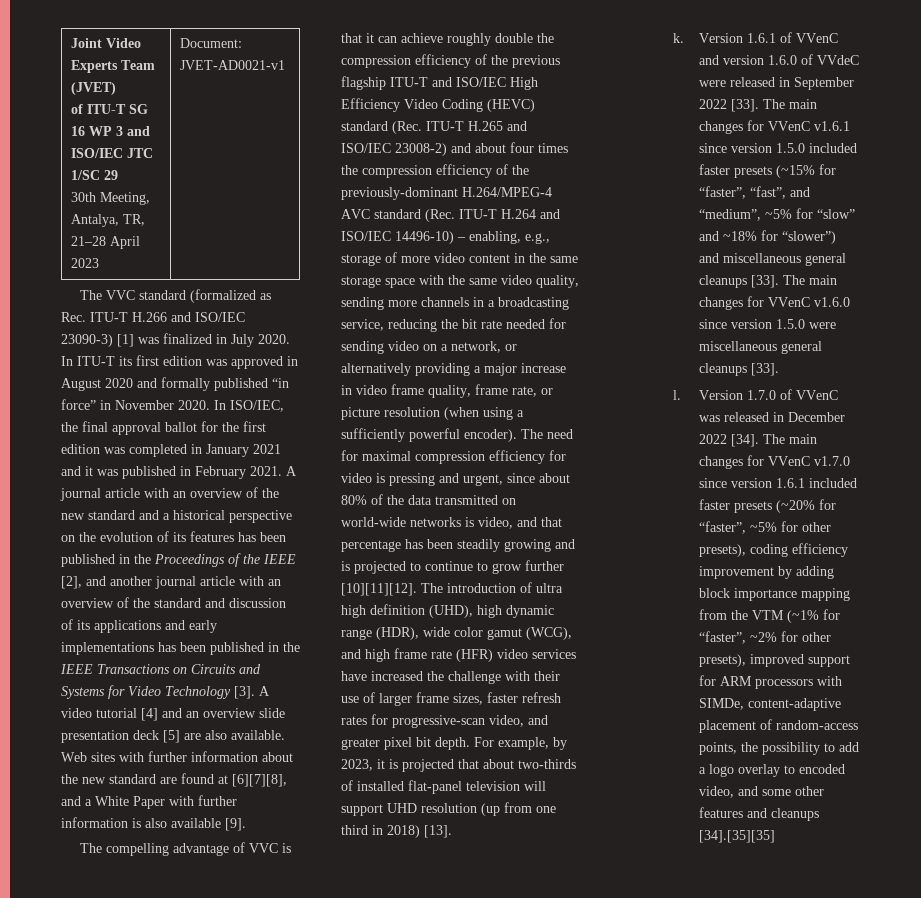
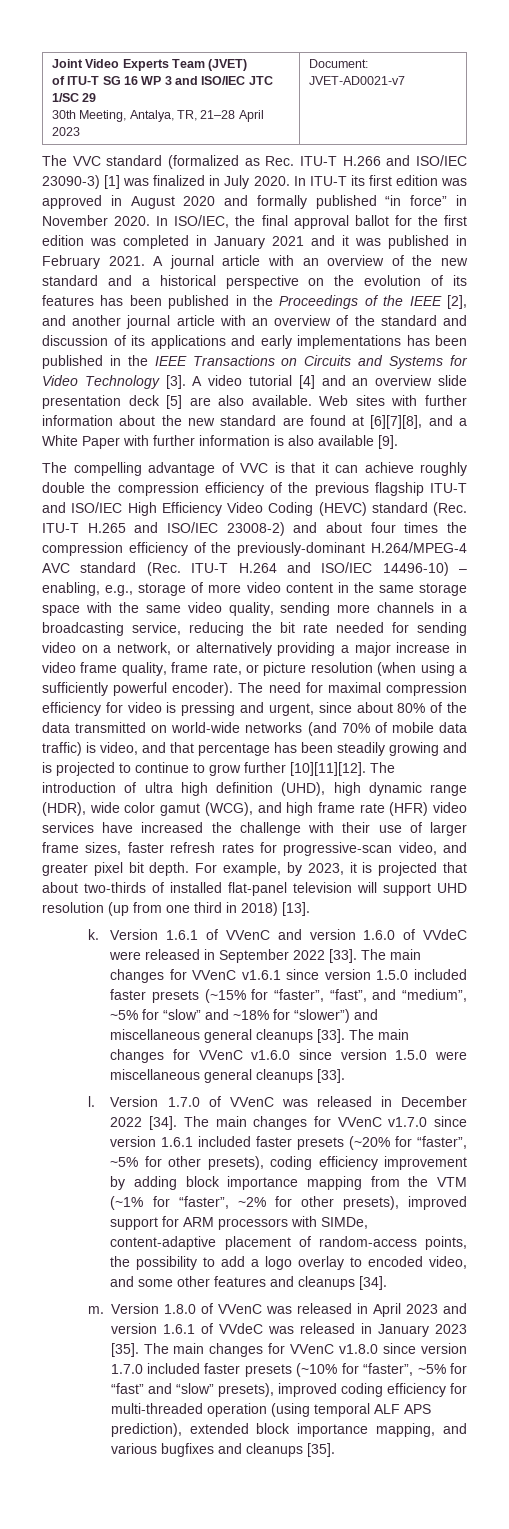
[179,60,285,70] JVET-AD0021-v1 -> [308,76,405,85] JVET-AD0021-v7
(461, 522) none -> [307,722,467,736] [42,742,82,756] (and 70% of mobile data traffic)
[699,830,776,843] [34].[35][35] -> [359,1276,388,1290] [87,1303,468,1317] [110,1323,467,1337] [110,1343,467,1357] [110,1363,467,1377] [110,1383,468,1397] [110,1403,431,1417] [110,1423,467,1437] [110,1443,335,1457] [34]. // m. Version 1.8.0 of VVenC was released in April 2023 and version 1.6.1 of VVdeC was released in January 2023 [35]. The main changes for VVenC v1.8.0 since version 1.7.0 included faster presets (~10% for “faster”, ~5% for “fast” and “slow” presets), improved coding efficiency for multi-threaded operation (using temporal ALF APS prediction), extended block importance mapping, and various bugfixes and cleanups [35].

